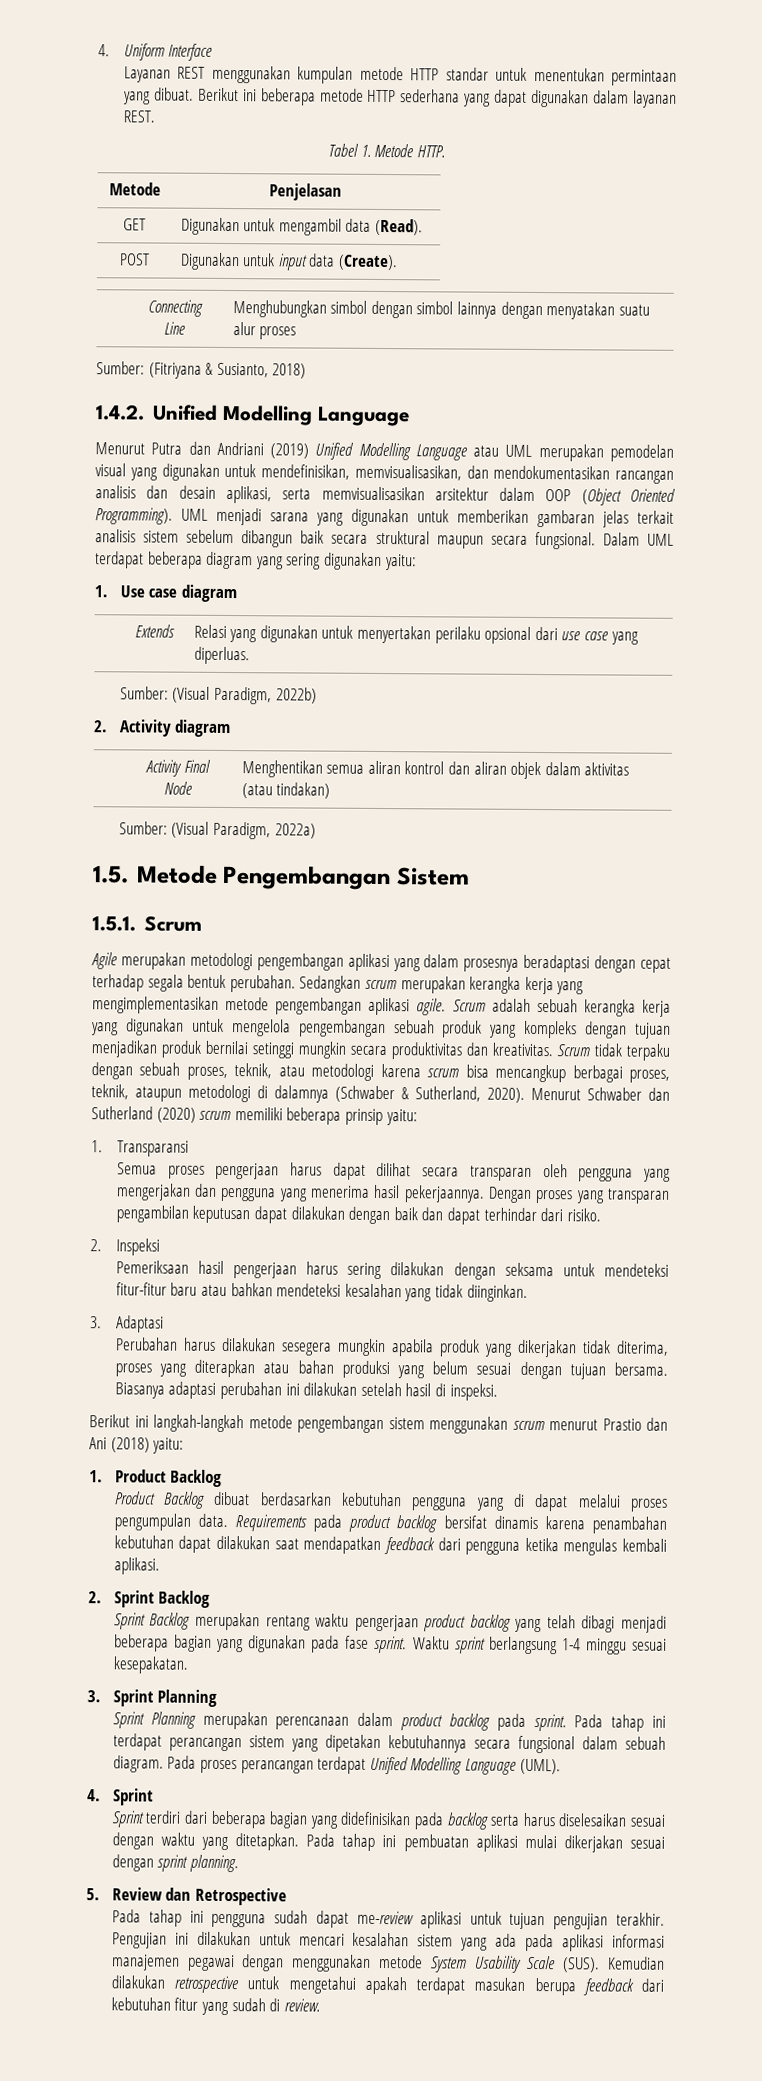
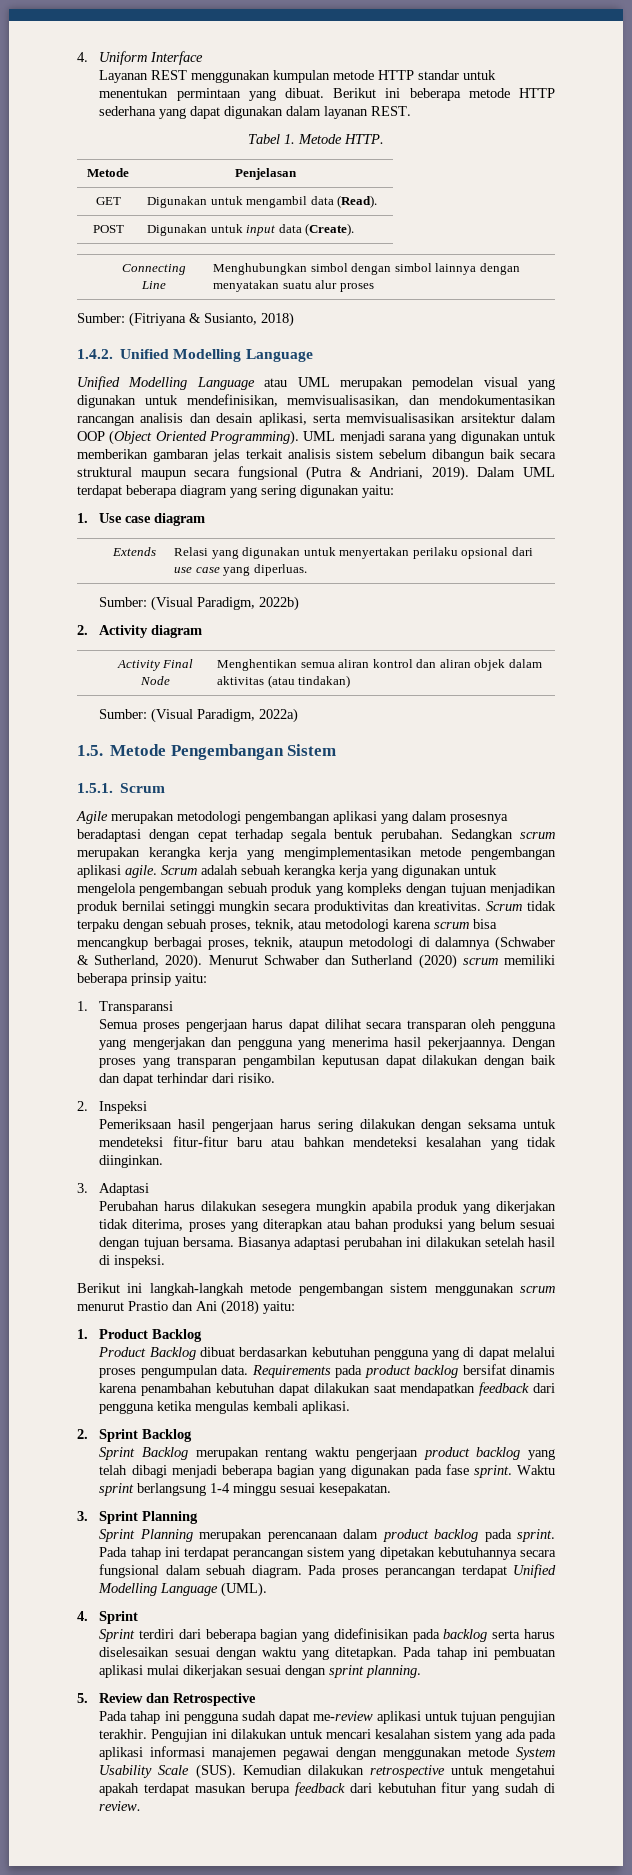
[95,441,310,459] Menurut Putra dan Andriani (2019) -> (313, 355) none
[534,531,596,550] fungsional. -> [237,466,469,481] fungsional (Putra & Andriani, 2019).

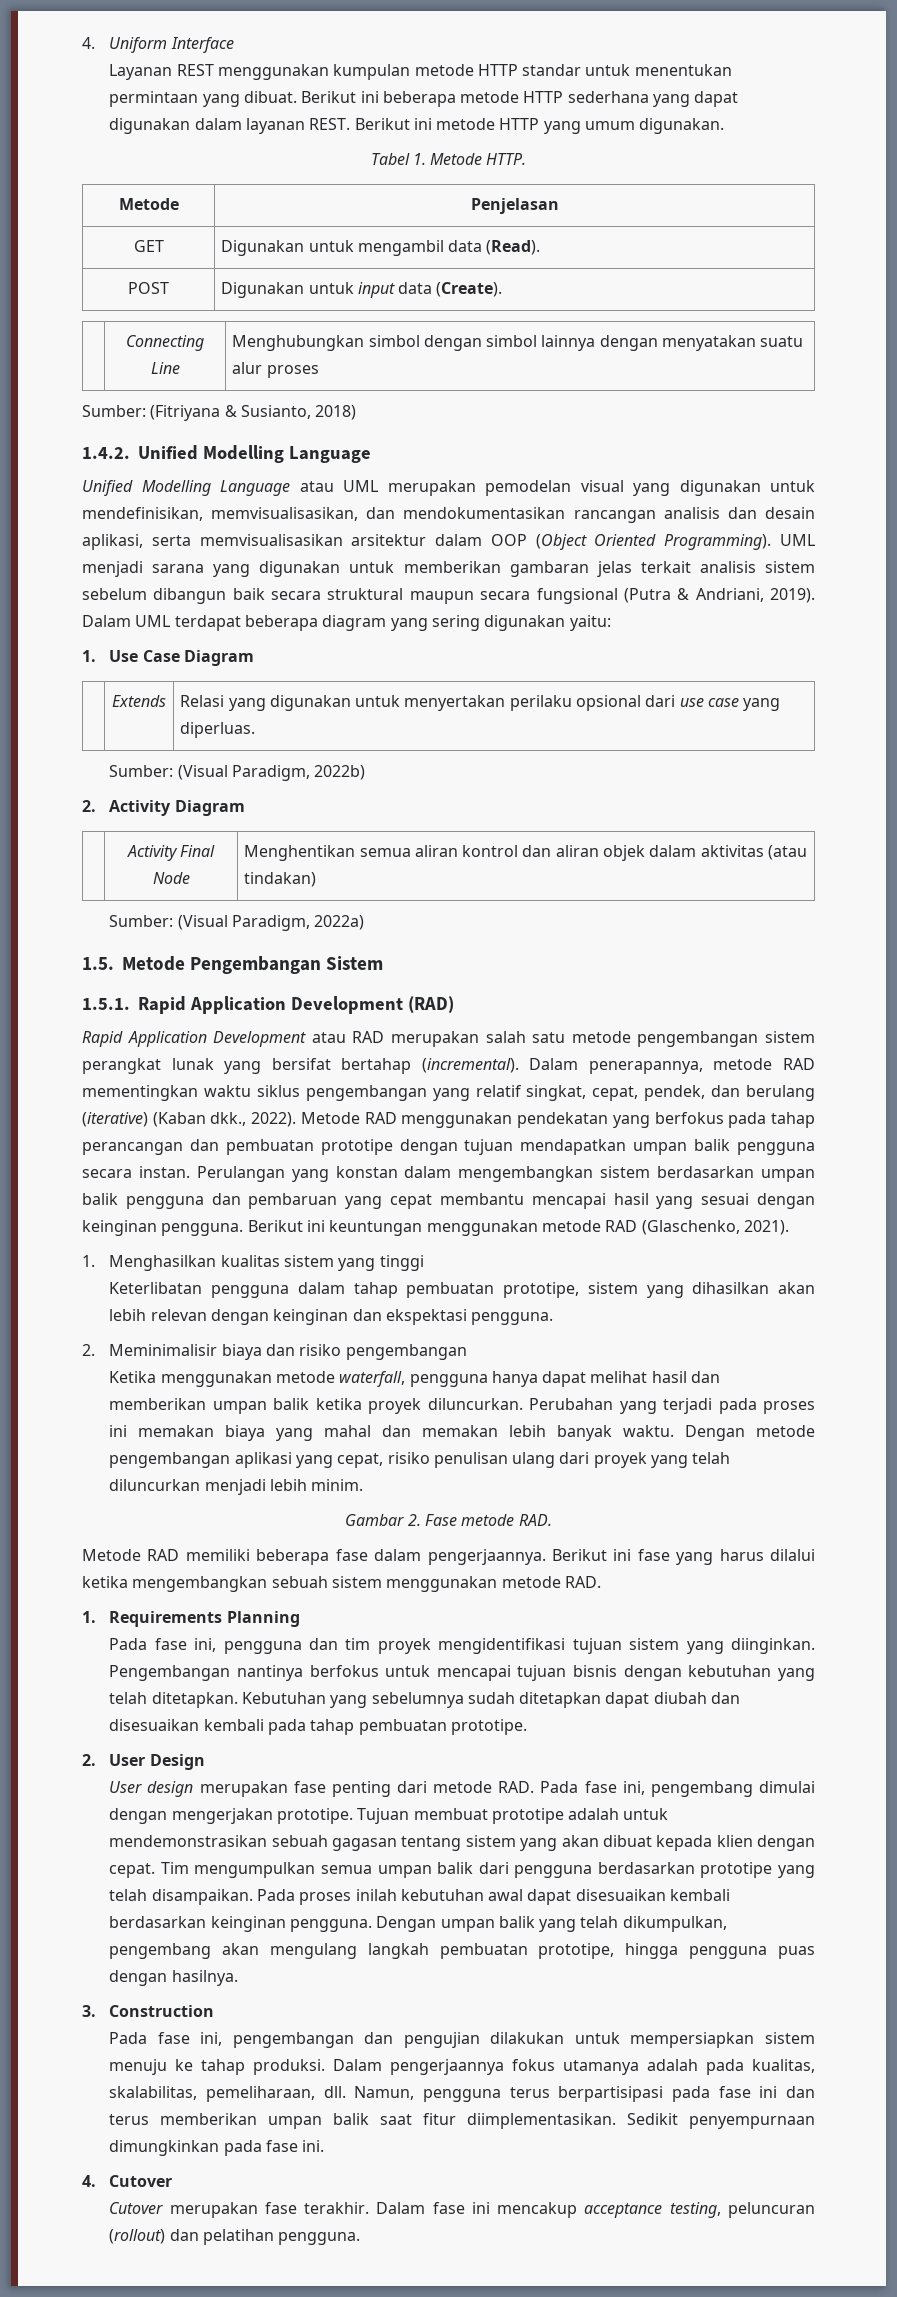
(412, 111) none -> [354,118,725,134] Berikut ini metode HTTP yang umum digunakan.
[125,513,206,526] case diagram -> [142,650,254,666] Case Diagram
[151,625,203,638] diagram -> [174,800,245,816] Diagram
[120,783,166,793] [76,811,508,824] [77,829,555,842] [77,847,556,860] [77,865,497,878] [77,883,556,896] [77,901,556,914] [77,919,497,932] [77,936,555,951] [77,954,555,969] [77,973,207,986] [77,1001,174,1014] [99,1019,556,1032] [99,1037,556,1050] [99,1055,556,1068] [99,1073,276,1086] [77,1101,148,1114] [99,1119,556,1132] [99,1136,556,1150] [99,1155,164,1168] [77,1183,150,1196] [99,1201,556,1214] [99,1219,555,1232] [99,1237,555,1250] [99,1255,166,1268] [77,1283,555,1296] [77,1300,295,1315] [77,1329,203,1342] [98,1347,556,1360] [99,1364,555,1378] [99,1382,555,1396] [99,1401,351,1414] [77,1429,193,1442] [99,1447,555,1460] [99,1464,555,1478] [99,1483,392,1496] [77,1511,199,1524] [99,1529,555,1542] [99,1547,556,1560] [99,1564,556,1578] [98,1582,268,1597] [77,1611,139,1624] [99,1628,555,1642] [99,1647,556,1660] [99,1665,422,1678] [77,1693,257,1706] [99,1711,556,1724] [99,1729,556,1742] [99,1746,555,1760] [99,1764,555,1779] [99,1782,555,1796] [99,1801,142,1811] Scrum // Agile merupakan metodologi pengembangan aplikasi yang dalam prosesnya beradaptasi dengan cepat terhadap segala bentuk perubahan. Sedangkan scrum merupakan kerangka kerja yang mengimplementasikan metode pengembangan aplikasi agile. Scrum adalah sebuah kerangka kerja yang digunakan untuk mengelola pengembangan sebuah produk yang kompleks dengan tujuan menjadikan produk bernilai setinggi mungkin secara produktivitas dan kreativitas. Scrum tidak terpaku dengan sebuah proses, teknik, atau metodologi karena scrum bisa mencangkup berbagai proses, teknik, ataupun metodologi di dalamnya (Schwaber & Sutherland, 2020). Menurut Schwaber dan Sutherland (2020) scrum memiliki beberapa prinsip yaitu: // 1. Transparansi // Semua proses pengerjaan harus dapat dilihat secara transparan oleh pengguna yang mengerjakan dan pengguna yang menerima hasil pekerjaannya. Dengan proses yang transparan pengambilan keputusan dapat dilakukan dengan baik dan dapat terhindar dari risiko. // 2. Inspeksi // Pemeriksaan hasil pengerjaan harus sering dilakukan dengan seksama untuk mendeteksi fitur-fitur baru atau bahkan mendeteksi kesalahan yang tidak diinginkan. // 3. Adaptasi // Perubahan harus dilakukan sesegera mungkin apabila produk yang dikerjakan tidak diterima, proses yang diterapkan atau bahan produksi yang belum sesuai dengan tujuan bersama. Biasanya adaptasi perubahan ini dilakukan setelah hasil di inspeksi. // Berikut ini langkah-langkah metode pengembangan sistem menggunakan scrum menurut Prastio dan Ani (2018) yaitu: // 1. Product Backlog // Product Backlog dibuat berdasarkan kebutuhan pengguna yang di dapat melalui proses pengumpulan data. Requirements pada product backlog bersifat dinamis karena penambahan kebutuhan dapat dilakukan saat mendapatkan feedback dari pengguna ketika mengulas kembali aplikasi. // 2. Sprint Backlog // Sprint Backlog merupakan rentang waktu pengerjaan product backlog yang telah dibagi menjadi beberapa bagian yang digunakan pada fase sprint. Waktu sprint berlangsung 1-4 minggu sesuai kesepakatan. // 3. Sprint Planning // Sprint Planning merupakan perencanaan dalam product backlog pada sprint. Pada tahap ini terdapat perancangan sistem yang dipetakan kebutuhannya secara fungsional dalam sebuah diagram. Pada proses perancangan terdapat Unified Modelling Language (UML). // 4. Sprint // Sprint terdiri dari beberapa bagian yang didefinisikan pada backlog serta harus diselesaikan sesuai dengan waktu yang ditetapkan. Pada tahap ini pembuatan aplikasi mulai dikerjakan sesuai dengan sprint planning. // 5. Review dan Retrospective // Pada tahap ini pengguna sudah dapat me-review aplikasi untuk tujuan pengujian terakhir. Pengujian ini dilakukan untuk mencari kesalahan sistem yang ada pada aplikasi informasi manajemen pegawai dengan menggunakan metode System Usability Scale (SUS). Kemudian dilakukan retrospective untuk mengetahui apakah terdapat masukan berupa feedback dari kebutuhan fitur yang sudah di review. -> [138,996,454,1014] [82,1031,816,1047] [82,1058,815,1074] [82,1085,816,1101] [82,1112,816,1128] [82,1139,816,1155] [82,1166,816,1182] [82,1193,816,1209] [82,1220,789,1236] [82,1255,424,1271] [109,1282,816,1298] [109,1309,554,1325] [82,1344,467,1360] [109,1371,721,1387] [109,1398,815,1414] [109,1425,815,1441] [109,1452,731,1468] [109,1479,364,1495] [345,1514,552,1526] [82,1549,815,1565] [82,1576,601,1592] [82,1611,300,1627] [109,1638,815,1654] [109,1665,815,1681] [109,1692,741,1708] [109,1719,527,1735] [82,1754,205,1770] [109,1781,815,1797] [109,1808,669,1824] [109,1835,815,1851] [109,1862,816,1878] [109,1889,731,1905] [109,1916,727,1932] [109,1943,815,1959] [109,1970,238,1986] [82,2005,215,2017] [109,2032,815,2048] [109,2059,816,2075] [109,2086,815,2102] [109,2113,815,2129] [109,2140,325,2156] [82,2175,173,2187] [109,2202,815,2218] [109,2229,361,2245] Rapid Application Development (RAD) // Rapid Application Development atau RAD merupakan salah satu metode pengembangan sistem perangkat lunak yang bersifat bertahap (incremental). Dalam penerapannya, metode RAD mementingkan waktu siklus pengembangan yang relatif singkat, cepat, pendek, dan berulang (iterative) (Kaban dkk., 2022). Metode RAD menggunakan pendekatan yang berfokus pada tahap perancangan dan pembuatan prototipe dengan tujuan mendapatkan umpan balik pengguna secara instan. Perulangan yang konstan dalam mengembangkan sistem berdasarkan umpan balik pengguna dan pembaruan yang cepat membantu mencapai hasil yang sesuai dengan keinginan pengguna. Berikut ini keuntungan menggunakan metode RAD (Glaschenko, 2021). // 1. Menghasilkan kualitas sistem yang tinggi // Keterlibatan pengguna dalam tahap pembuatan prototipe, sistem yang dihasilkan akan lebih relevan dengan keinginan dan ekspektasi pengguna. // 2. Meminimalisir biaya dan risiko pengembangan // Ketika menggunakan metode waterfall, pengguna hanya dapat melihat hasil dan memberikan umpan balik ketika proyek diluncurkan. Perubahan yang terjadi pada proses ini memakan biaya yang mahal dan memakan lebih banyak waktu. Dengan metode pengembangan aplikasi yang cepat, risiko penulisan ulang dari proyek yang telah diluncurkan menjadi lebih minim. // Gambar 2. Fase metode RAD. // Metode RAD memiliki beberapa fase dalam pengerjaannya. Berikut ini fase yang harus dilalui ketika mengembangkan sebuah sistem menggunakan metode RAD. // 1. Requirements Planning // Pada fase ini, pengguna dan tim proyek mengidentifikasi tujuan sistem yang diinginkan. Pengembangan nantinya berfokus untuk mencapai tujuan bisnis dengan kebutuhan yang telah ditetapkan. Kebutuhan yang sebelumnya sudah ditetapkan dapat diubah dan disesuaikan kembali pada tahap pembuatan prototipe. // 2. User Design // User design merupakan fase penting dari metode RAD. Pada fase ini, pengembang dimulai dengan mengerjakan prototipe. Tujuan membuat prototipe adalah untuk mendemonstrasikan sebuah gagasan tentang sistem yang akan dibuat kepada klien dengan cepat. Tim mengumpulkan semua umpan balik dari pengguna berdasarkan prototipe yang telah disampaikan. Pada proses inilah kebutuhan awal dapat disesuaikan kembali berdasarkan keinginan pengguna. Dengan umpan balik yang telah dikumpulkan, pengembang akan mengulang langkah pembuatan prototipe, hingga pengguna puas dengan hasilnya. // 3. Construction // Pada fase ini, pengembangan dan pengujian dilakukan untuk mempersiapkan sistem menuju ke tahap produksi. Dalam pengerjaannya fokus utamanya adalah pada kualitas, skalabilitas, pemeliharaan, dll. Namun, pengguna terus berpartisipasi pada fase ini dan terus memberikan umpan balik saat fitur diimplementasikan. Sedikit penyempurnaan dimungkinkan pada fase ini. // 4. Cutover // Cutover merupakan fase terakhir. Dalam fase ini mencakup acceptance testing, peluncuran (rollout) dan pelatihan pengguna.

